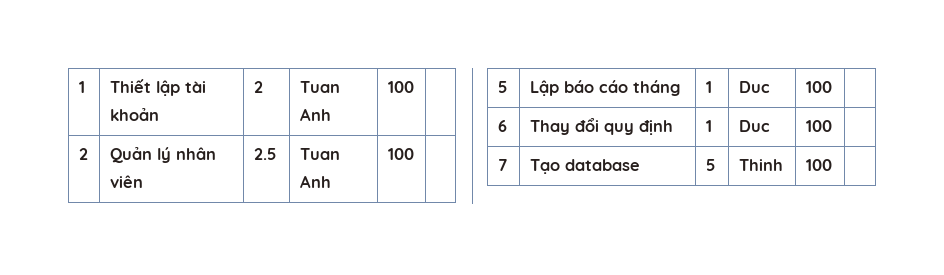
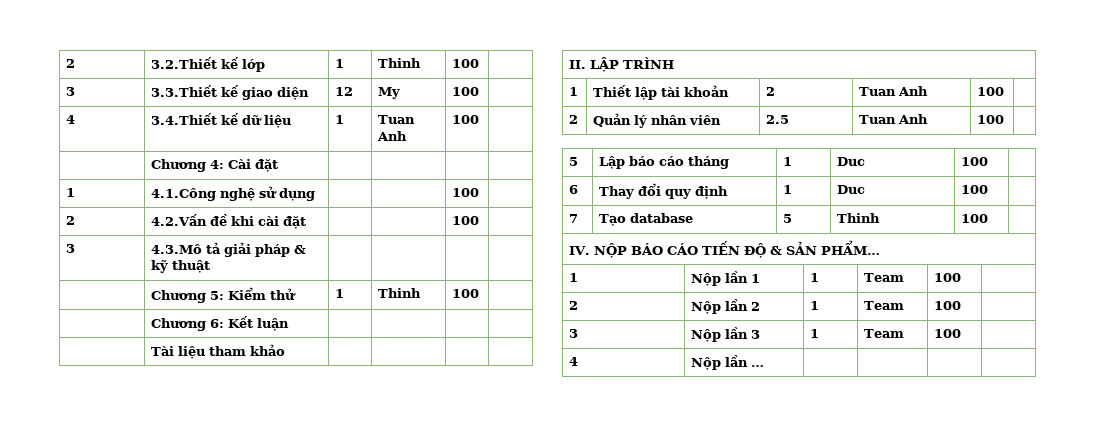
(78, 87) none -> [66,59,76,68] [151,57,266,72] [335,59,345,68] [378,58,422,68] [452,59,480,68] [66,87,76,96] [151,85,310,100] [335,87,354,96] [378,87,401,99] [452,87,480,96] [66,115,76,124] [151,113,292,128] [335,115,345,124] [378,115,416,124] [377,131,408,141] [452,115,480,124] [151,159,279,172] [66,188,76,197] [151,186,316,201] [452,188,480,197] [66,216,76,225] [151,214,307,229] [452,216,480,225] [66,244,76,253] [151,242,307,257] [151,260,211,273] [151,287,297,303] [335,289,345,298] [378,288,422,298] [452,289,480,298] [151,316,290,331] [151,344,286,359] [569,57,675,72] 2 | 3.2.Thiết kế lớp | 1 | Thinh | 100 | // 3 | 3.3.Thiết kế giao diện | 12 | My | 100 | // 4 | 3.4.Thiết kế dữ liệu | 1 | Tuan Anh | 100 | // | Chương 4: Cài đặt | | | | // 1 | 4.1.Công nghệ sử dụng | | | 100 | // 2 | 4.2.Vấn đề khi cài đặt | | | 100 | // 3 | 4.3.Mô tả giải pháp & kỹ thuật | | | | // | Chương 5: Kiểm thử | 1 | Thinh | 100 | // | Chương 6: Kết luận | | | | // | Tài liệu tham khảo | | | | // II. LẬP TRÌNH //
(832, 165) none -> [569,240,881,258] [569,273,579,282] [691,271,761,286] [810,273,820,282] [864,273,905,282] [934,273,962,282] [569,301,579,310] [691,299,761,314] [810,301,820,310] [864,301,905,310] [934,301,962,310] [569,329,579,338] [691,327,761,342] [810,329,820,338] [864,329,905,338] [934,329,962,338] [569,357,579,366] [691,355,765,370] // IV. NỘP BÁO CÁO TIẾN ĐỘ & SẢN PHẨM… // 1 | Nộp lần 1 | 1 | Team | 100 | // 2 | Nộp lần 2 | 1 | Team | 100 | // 3 | Nộp lần 3 | 1 | Team | 100 | // 4 | Nộp lần … | | | |

